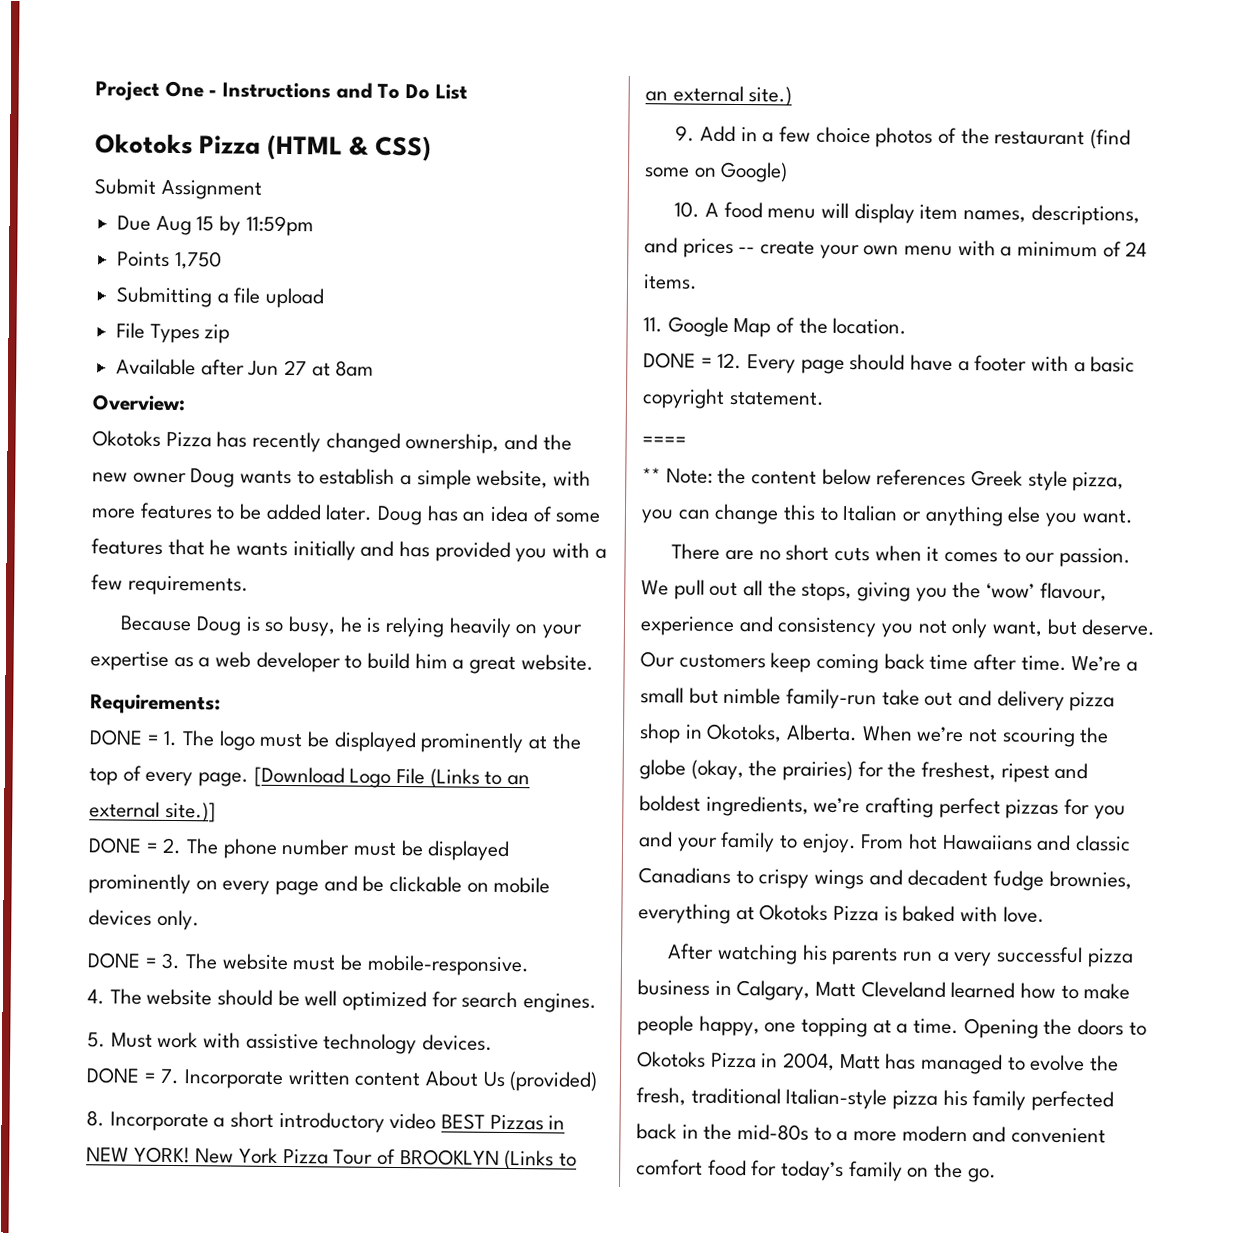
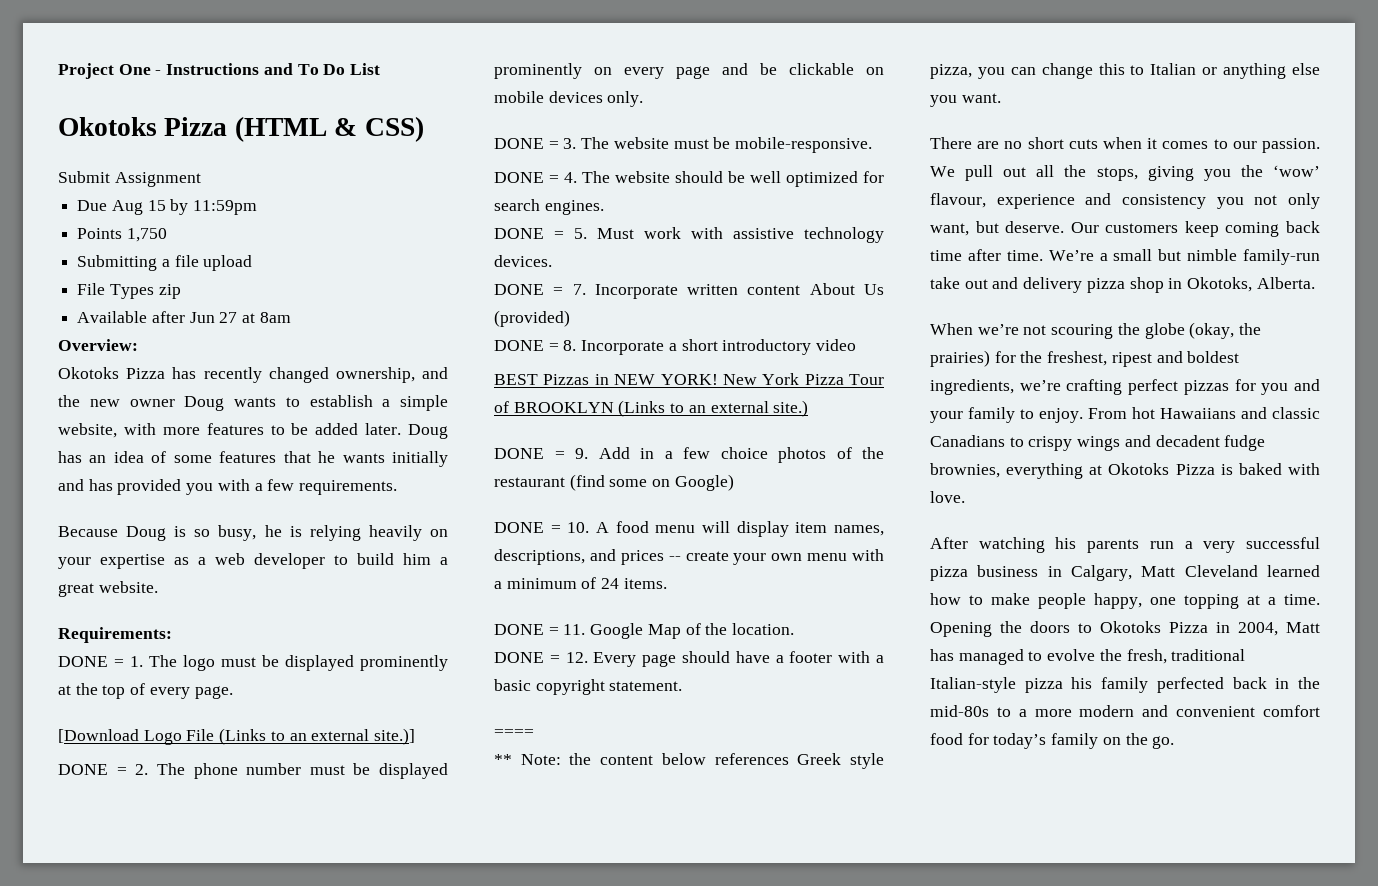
(250, 779) none -> (233, 692) //
(530, 965) none -> [494,172,559,183] DONE =
(598, 1003) none -> [494,228,564,239] DONE =
(598, 1081) none -> [494,340,559,351] DONE =
(437, 1121) none -> (857, 345) //
(793, 96) none -> [494,448,565,459] DONE =
(789, 172) none -> [494,522,561,533] DONE =
(698, 282) none -> [494,624,559,635] DONE =
(859, 733) none -> (1315, 283) //

